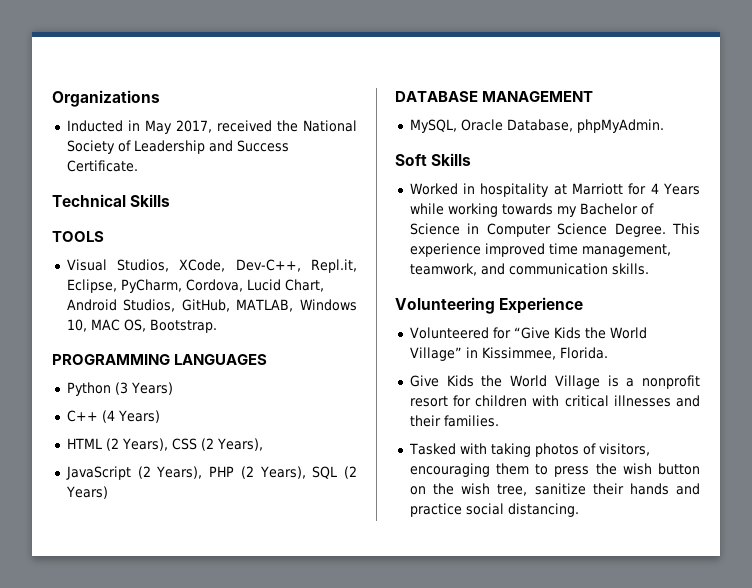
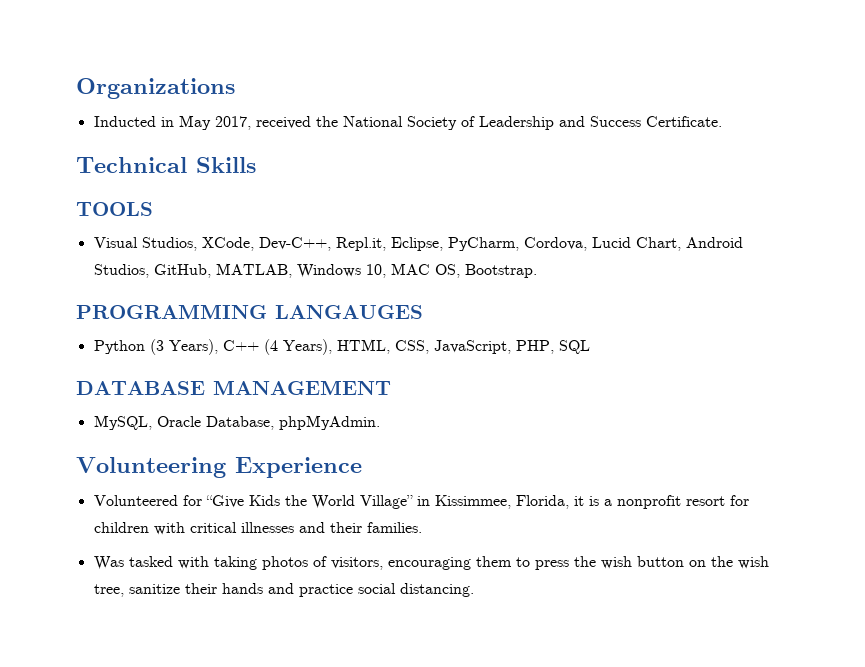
[174,354,268,365] LANGUAGES -> [275,305,423,319] LANGAUGES
[130,382,173,395] Years) // -> [168,339,218,355] Years),
[117,410,160,423] [66,438,263,451] [65,466,306,480] Years) // HTML (2 Years), CSS (2 Years), // JavaScript (2 Years), PHP (2 Years), -> [282,339,554,355] Years), HTML, CSS, JavaScript, PHP,
[343,466,357,479] [65,486,108,499] (2 Years) -> (590, 347) none
[395,153,472,166] [409,183,701,197] [409,203,654,217] [409,223,700,237] [409,243,671,257] [409,263,649,276] // Soft Skills // Worked in hospitality at Marriott for 4 Years while working towards my Bachelor of Science in Computer Science Degree. This experience improved time management, teamwork, and communication skills. -> (380, 422) none
[559,347,608,359] [409,375,600,389] Florida. // Give Kids the World Village -> [515,495,584,509] Florida, it
[408,443,456,455] Tasked -> [93,556,173,570] Was tasked

